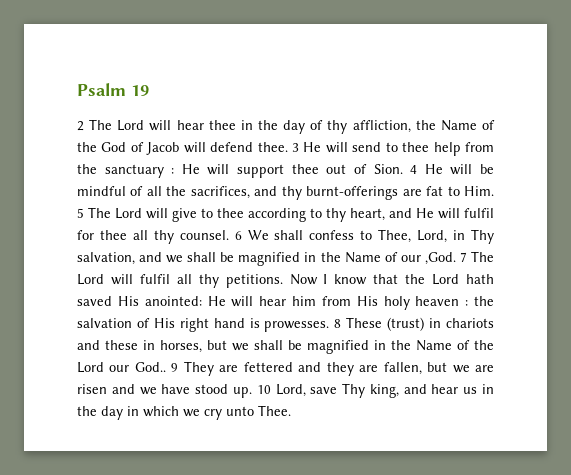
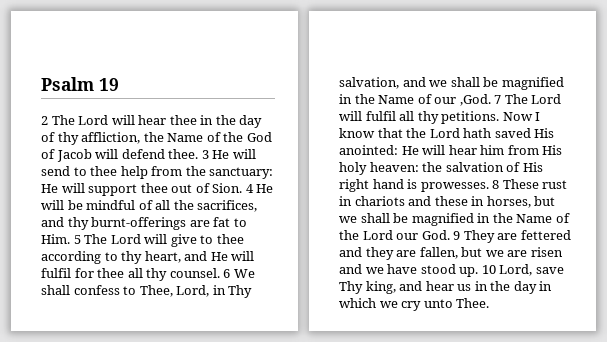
[104,164,175,178] sanctuary : -> [209,167,274,179] sanctuary:
[415,296,469,306] heaven : -> [369,162,419,172] heaven:
[387,317,425,331] (trust) -> [542,180,568,189] rust
[134,362,166,372] God.. -> [421,230,450,240] God.

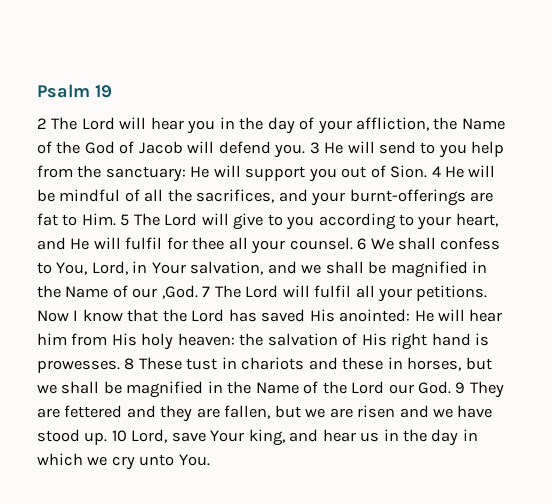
[169,115,197,125] thee -> [187,120,216,134] you
[57,132,79,145] thy -> [317,120,352,134] your
[168,149,199,159] thee. -> [274,144,306,158] you.
[90,166,118,176] thee -> [438,144,467,158] you
[140,183,168,193] thee -> [308,168,337,182] you
[67,217,89,230] thy -> [311,192,346,206] your
[216,234,244,244] thee -> [286,216,315,230] you
[121,251,143,264] thy -> [417,216,452,230] your
[146,268,168,281] thy -> [251,240,286,254] your
[139,285,173,297] Thee, -> [56,262,88,275] You,
[228,285,253,298] Thy -> [151,262,186,274] Your
[417,111,439,124] thy -> [378,288,413,302] your
[463,128,492,138] hath -> [228,309,257,322] has
[542,180,568,189] rust -> [186,358,218,370] tust
[339,281,363,294] Thy -> [210,430,245,442] Your
[456,298,490,308] Thee. -> [178,454,210,466] You.

